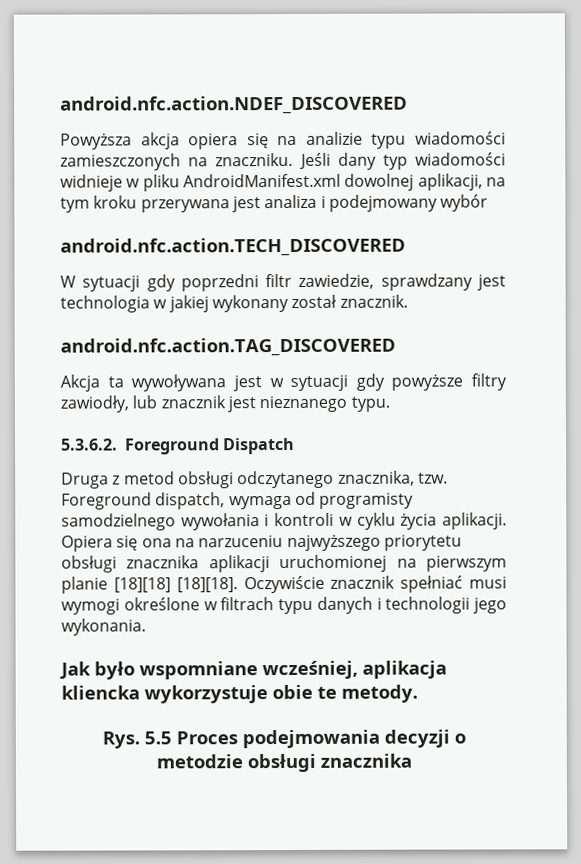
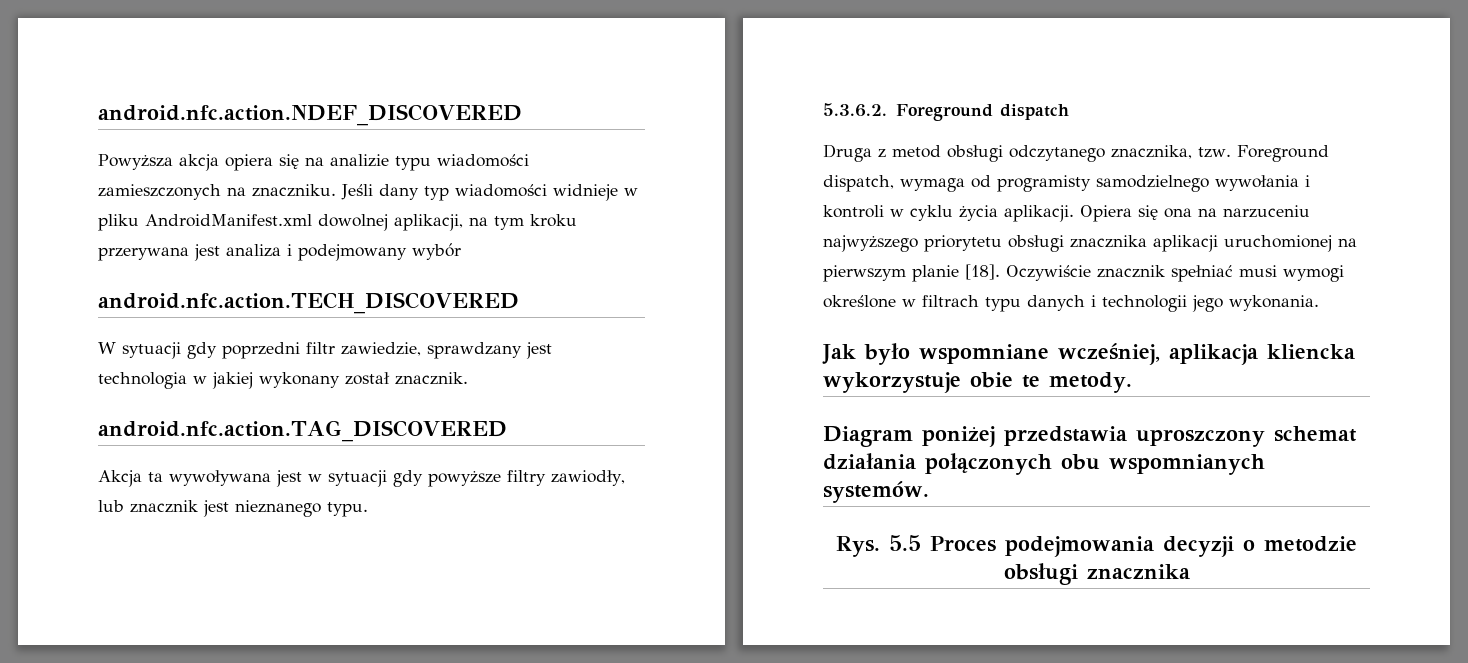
[223,437,296,455] Dispatch -> [999,104,1069,120] dispatch
[113,577,238,593] [18][18] [18][18]. -> [965,264,1000,280] [18].
(418, 693) none -> [823,426,1357,447] [823,453,1265,475] [823,481,929,503] // Diagram poniżej przedstawia uproszczony schemat działania połączonych obu wspomnianych systemów.

